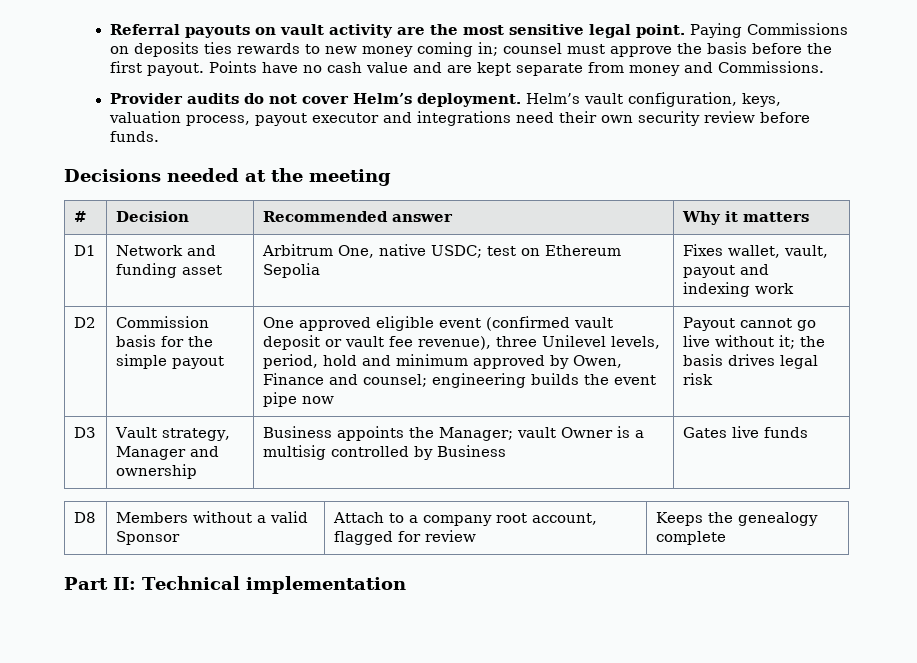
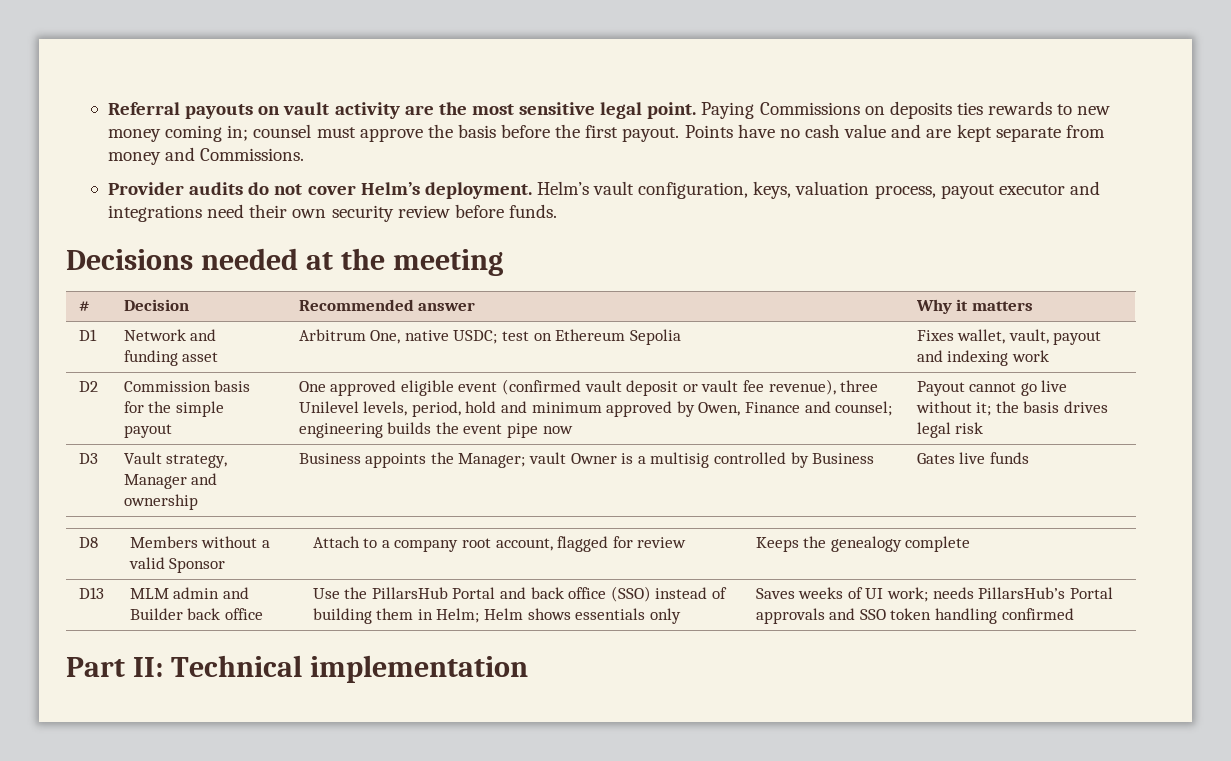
(726, 538) none -> [78,587,104,599] [129,587,249,599] [129,608,263,620] [312,586,727,602] [312,608,681,624] [755,587,1113,602] [755,608,1074,624] // D13 | MLM admin and Builder back office | Use the PillarsHub Portal and back office (SSO) instead of building them in Helm; Helm shows essentials only | Saves weeks of UI work; needs PillarsHub’s Portal approvals and SSO token handling confirmed

